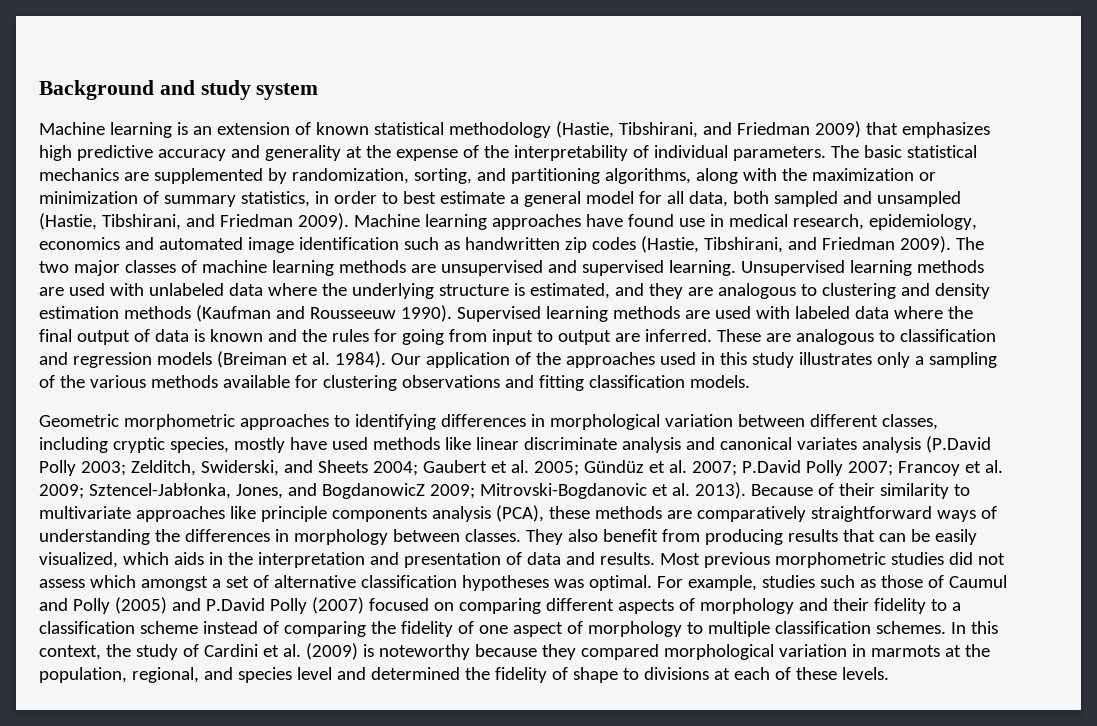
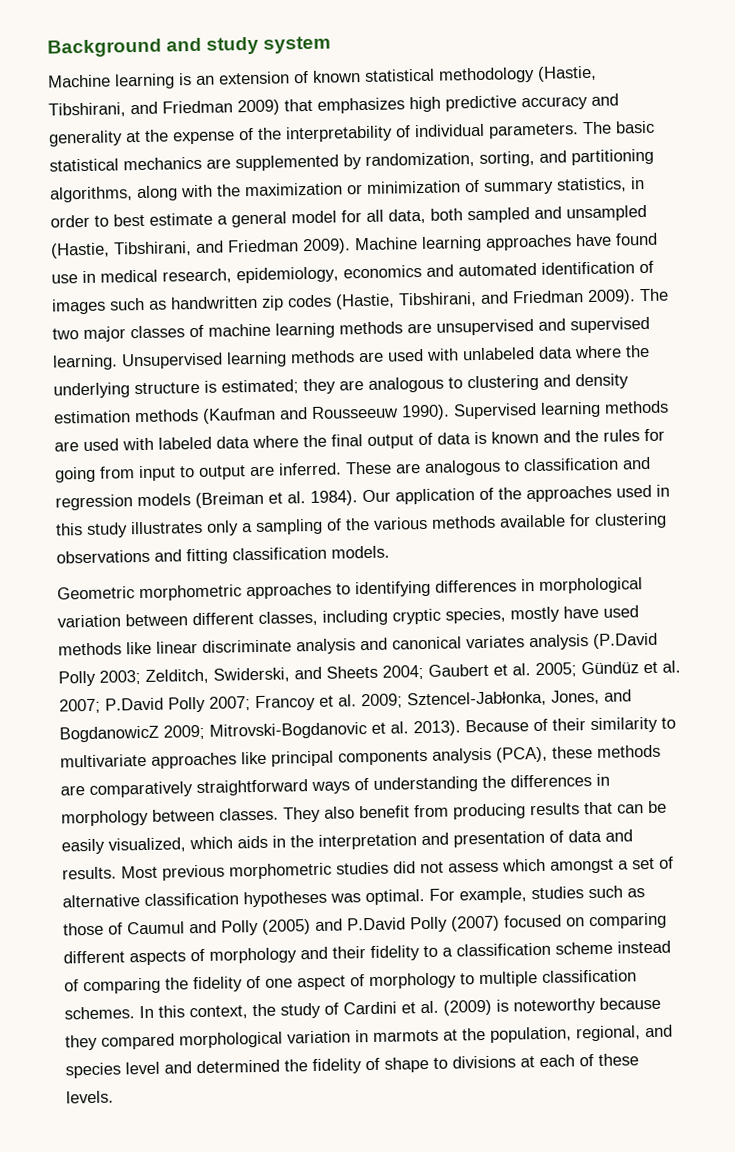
[247,237,399,253] image identification -> [541,260,654,275] [52,298,106,315] identification of images
[529,283,644,299] estimated, and -> [221,379,299,395] estimated;
[260,506,327,522] principle -> [271,750,334,767] principal

